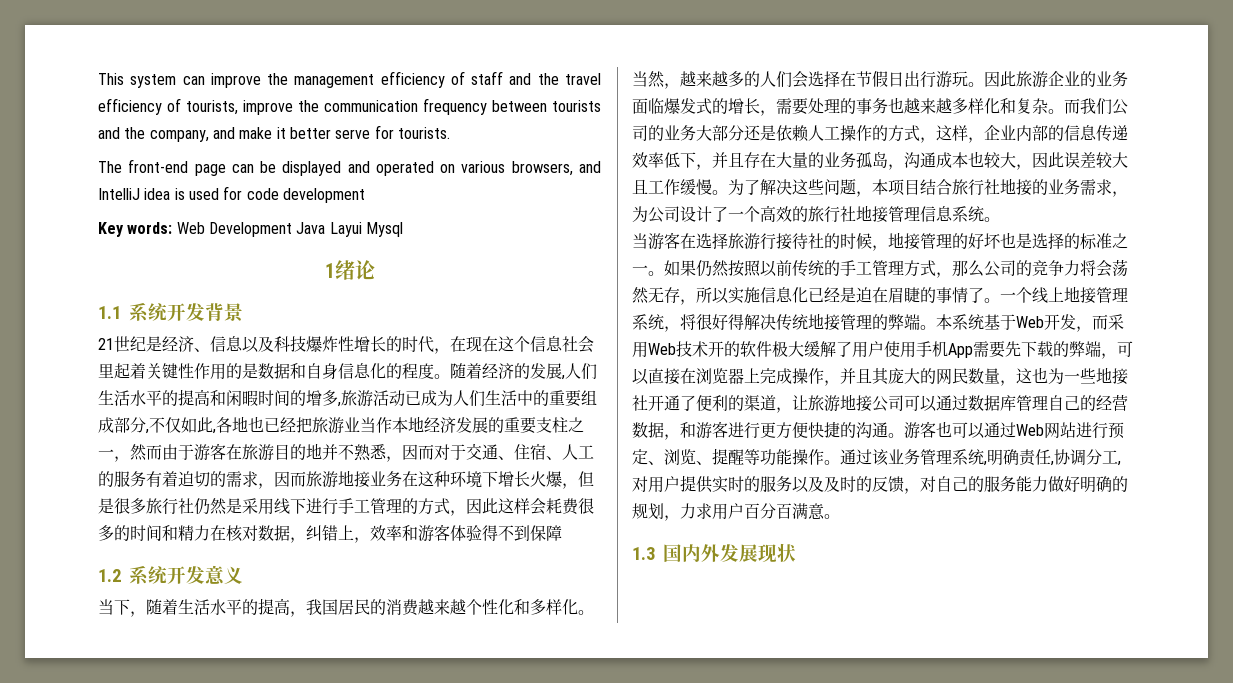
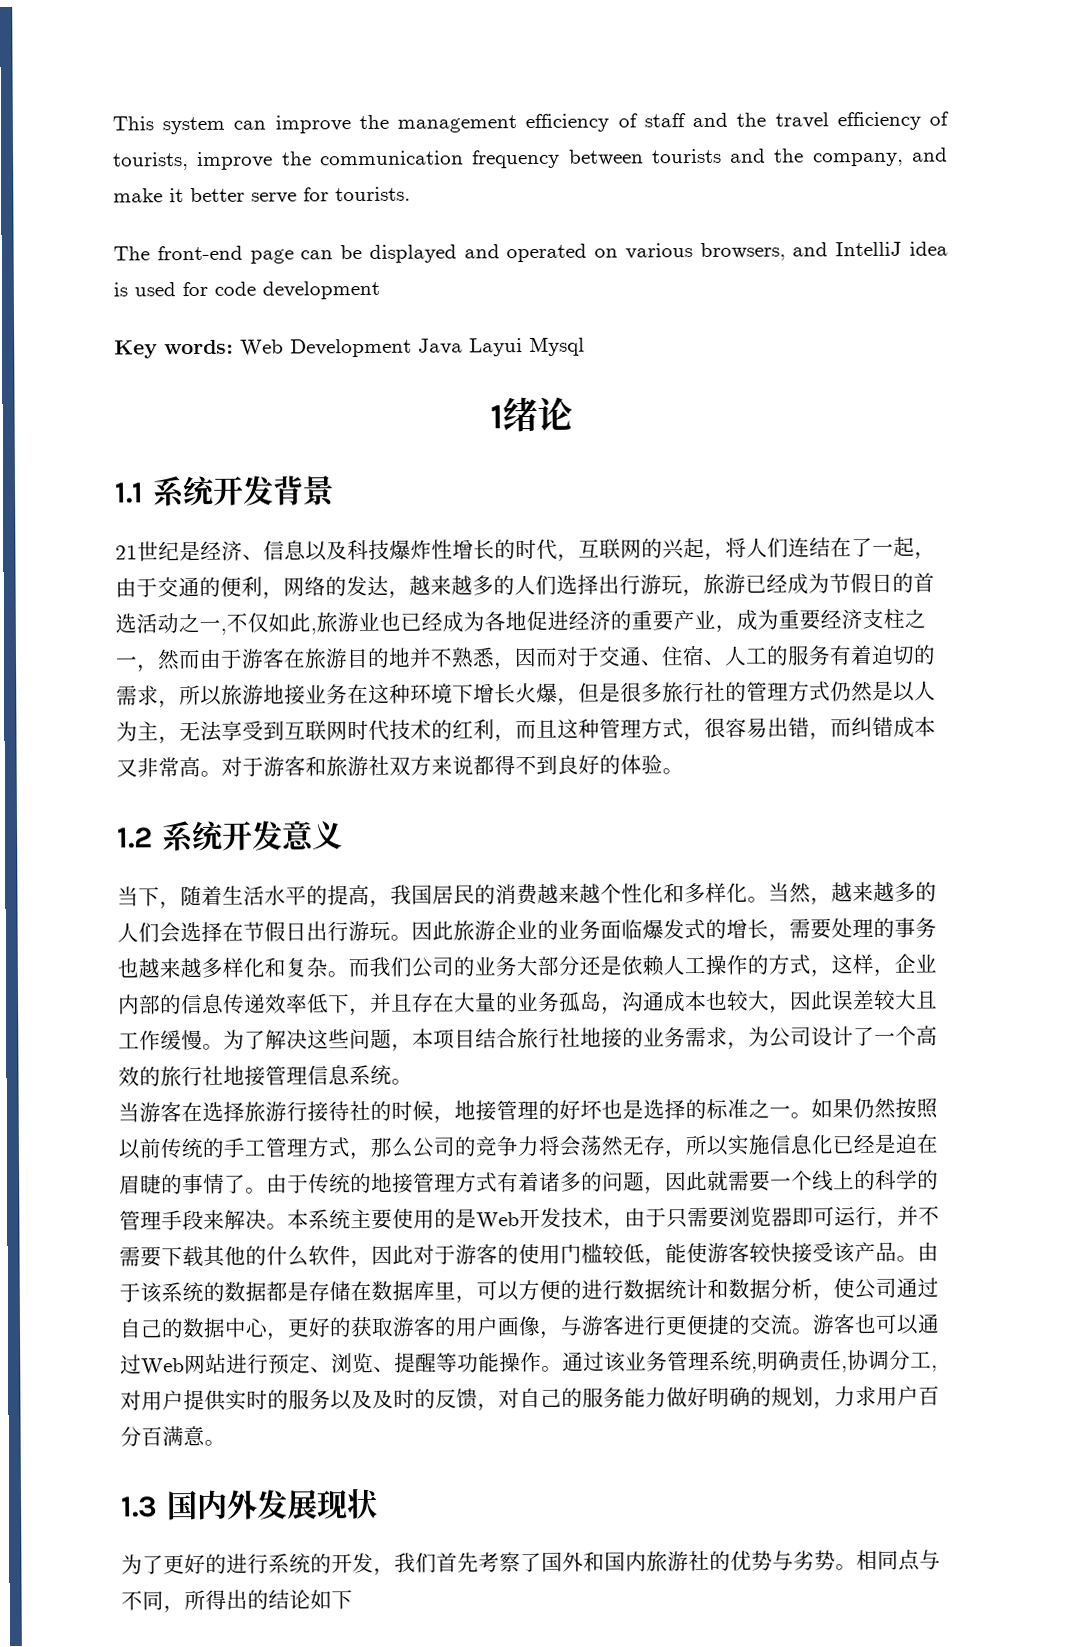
[450,336,594,353] [98,363,597,380] [98,389,597,407] [98,416,536,434] 在现在这个信息社会里起着关键性作用的是数据和自身信息化的程度。随着经济的发展,人们生活水平的提高和闲暇时间的增多,旅游活动已成为人们生活中的重要组成部分,不仅如此,各地也已经把旅游业当作本地经济发展的重要 -> [578,536,936,561] [115,572,935,600] [115,609,863,635] 互联网的兴起，将人们连结在了一起，由于交通的便利，网络的发达，越来越多的人们选择出行游玩，旅游已经成为节假日的首选活动之一,不仅如此,旅游业也已经成为各地促进经济的重要产业，成为重要经济
[274,471,306,487] 因而 -> [179,684,222,706] 所以
[194,498,594,516] [98,524,562,543] 仍然是采用线下进行手工管理的方式，因此这样会耗费很多的时间和精力在核对数据，纠错上，效率和游客体验得不到保障 -> [725,680,936,703] [116,716,936,745] [116,754,684,778] 的管理方式仍然是以人为主，无法享受到互联网时代技术的红利，而且这种管理方式，很容易出错，而纠错成本又非常高。对于游客和旅游社双方来说都得不到良好的体验。
[1000,286,1128,304] [632,313,1124,332] [632,341,1133,359] [632,367,1128,386] [632,394,1128,413] [632,421,888,440] 一个线上地接管理系统，将很好得解决传统地接管理的弊端。本系统基于Web开发，而采用Web技术开的软件极大缓解了用户使用手机App需要先下载的弊端，可以直接在浏览器上完成操作，并且其庞大的网民数量，这也为一些地接社开通了便利的渠道，让旅游地接公司可以通过数据库管理自己的经营数据，和游客进行更方便快捷的沟通 -> [266,1169,939,1195] [119,1205,940,1231] [119,1241,939,1269] [119,1277,939,1304] [119,1314,793,1341] 由于传统的地接管理方式有着诸多的问题，因此就需要一个线上的科学的管理手段来解决。本系统主要使用的是Web开发技术，由于只需要浏览器即可运行，并不需要下载其他的什么软件，因此对于游客的使用门槛较低，能使游客较快接受该产品。由于该系统的数据都是存储在数据库里，可以方便的进行数据统计和数据分析，使公司通过自己的数据中心，更好的获取游客的用户画像，与游客进行更便捷的交流
(796, 552) none -> [121,1549,941,1576] [121,1589,353,1614] // 为了更好的进行系统的开发，我们首先考察了国外和国内旅游社的优势与劣势。相同点与不同，所得出的结论如下

